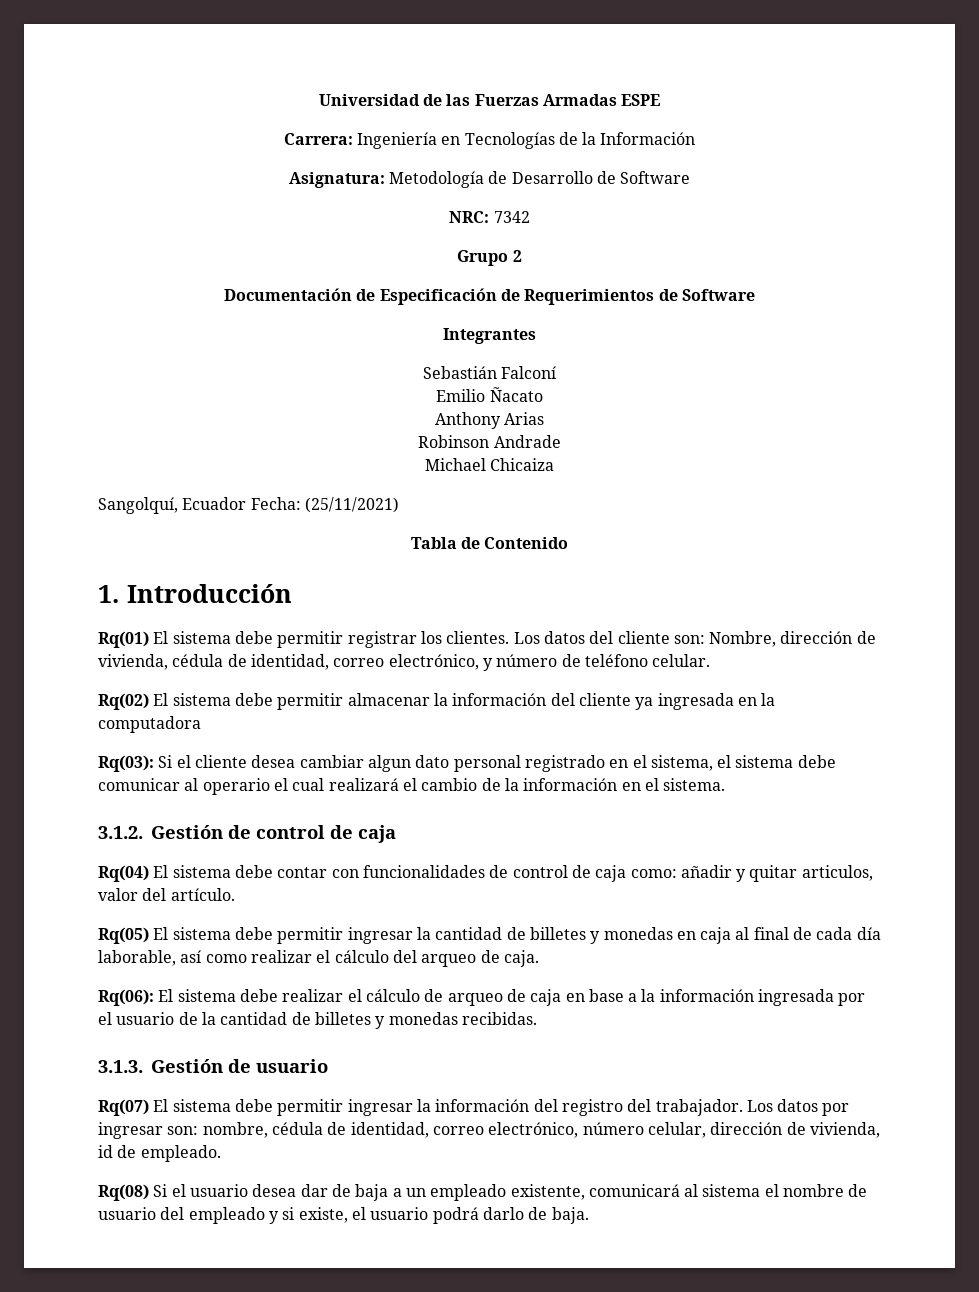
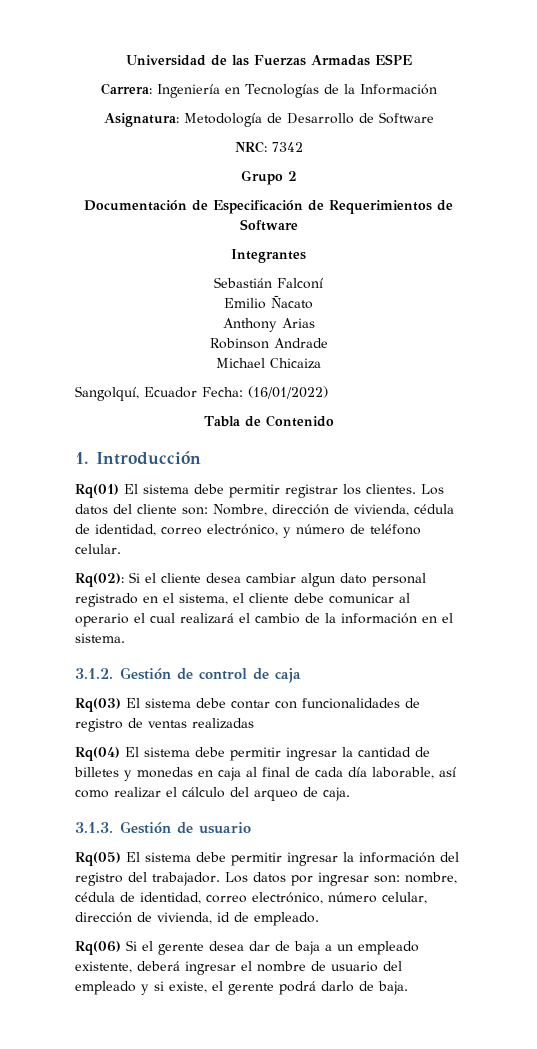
[304,497,399,513] (25/11/2021) -> [248,386,328,399] (16/01/2022)
[98,693,776,710] [98,716,201,733] [98,755,154,772] Rq(02) El sistema debe permitir almacenar la información del cliente ya ingresada en la computadora // Rq(03): -> [75,573,124,587] Rq(02):
[735,755,794,768] sistema -> [249,593,289,603] cliente
[98,865,149,882] Rq(04) -> [75,698,121,712] Rq(03)
[512,865,873,882] [98,888,235,901] [98,927,149,944] control de caja como: añadir y quitar articulos, valor del artículo. // Rq(05) -> [75,718,254,732] [75,747,120,761] registro de ventas realizadas // Rq(04)
[98,989,866,1006] [98,1012,537,1029] // Rq(06): El sistema debe realizar el cálculo de arqueo de caja en base a la información ingresada por el usuario de la cantidad de billetes y monedas recibidas. -> (350, 794) none
[98,1099,149,1116] Rq(07) -> [75,852,121,866] Rq(05)
[98,1184,248,1201] Rq(08) Si el usuario -> [75,940,204,955] Rq(06) Si el gerente
[588,1184,761,1197] comunicará al sistema -> [137,961,236,975] deberá ingresar
[370,1207,429,1220] usuario -> [228,983,274,995] gerente

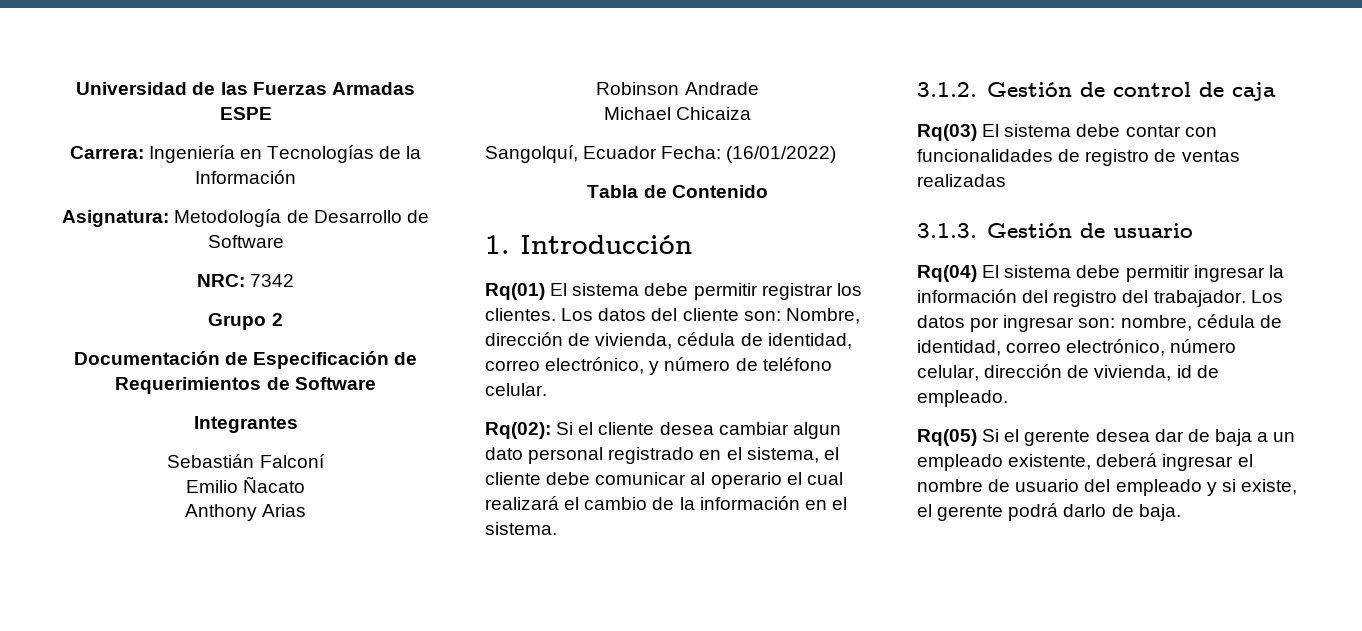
[75,747,430,761] [74,767,456,781] [75,787,350,801] // Rq(04) El sistema debe permitir ingresar la cantidad de billetes y monedas en caja al final de cada día laborable, así como realizar el cálculo del arqueo de caja. -> (1006, 180) none
[75,852,121,866] Rq(05) -> [917,265,977,282] Rq(04)
[75,941,121,955] Rq(06) -> [917,429,977,446] Rq(05)

